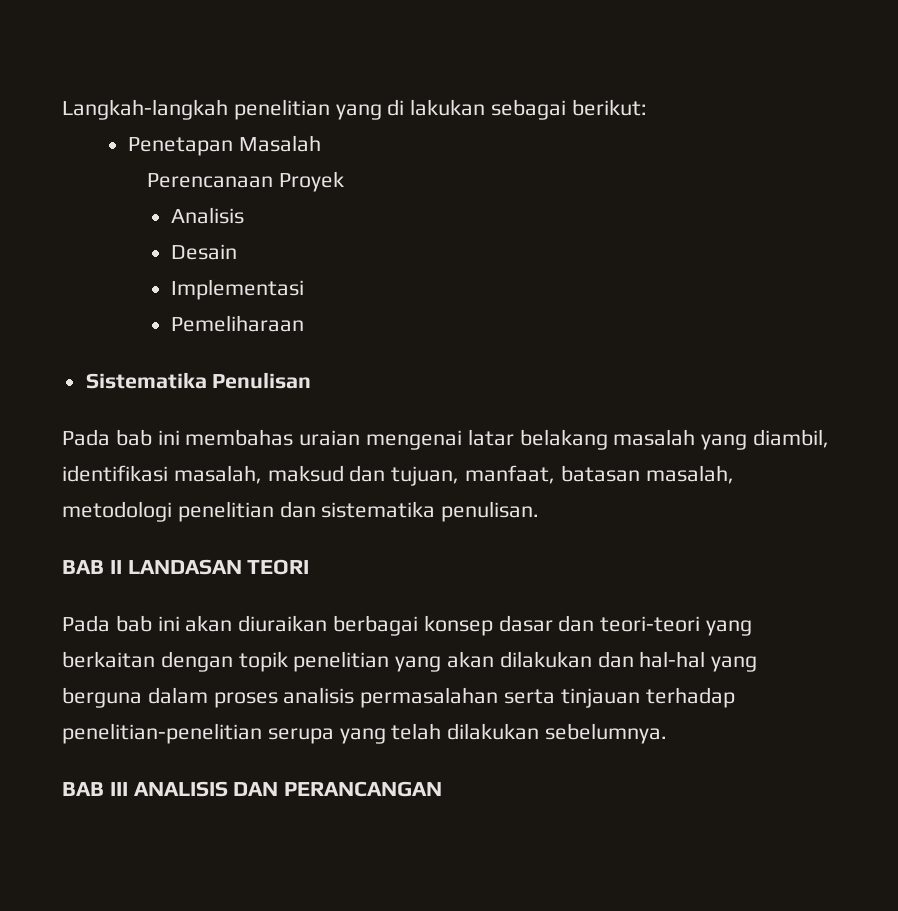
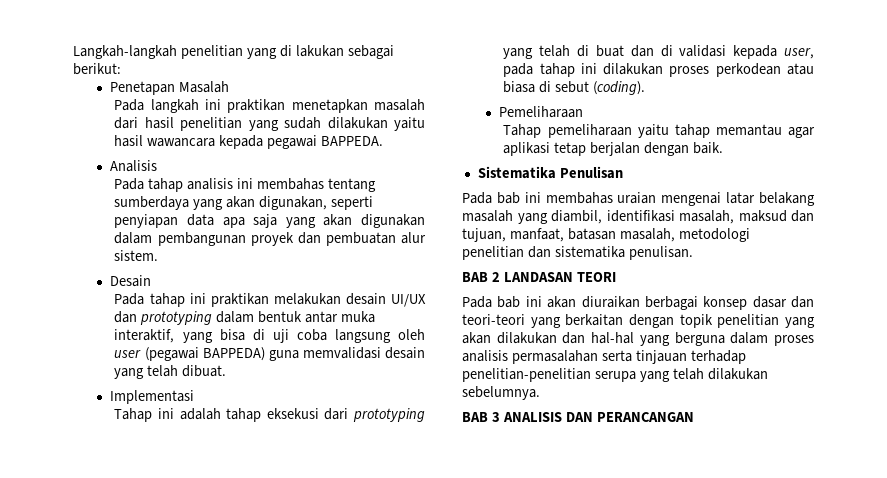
[147,171,345,192] [171,207,245,224] [171,244,238,260] [171,279,305,300] [171,315,305,332] Perencanaan Proyek // Analisis // Desain // Implementasi // Pemeliharaan -> [114,99,426,113] [114,117,426,131] [114,135,384,149] [109,160,157,172] [114,178,377,192] [114,196,374,210] [114,214,425,228] [114,232,426,246] [114,250,159,261] [109,275,151,287] [114,293,426,307] [114,311,376,325] [114,329,426,343] [114,347,425,361] [114,365,227,379] [109,390,194,404] [114,408,425,422] [503,45,814,59] [503,63,814,77] [503,81,646,95] [498,106,583,118] [503,124,815,138] [503,142,724,156] Pada langkah ini praktikan menetapkan masalah dari hasil penelitian yang sudah dilakukan yaitu hasil wawancara kepada pegawai BAPPEDA. // Analisis // Pada tahap analisis ini membahas tentang sumberdaya yang akan digunakan, seperti penyiapan data apa saja yang akan digunakan dalam pembangunan proyek dan pembuatan alur sistem. // Desain // Pada tahap ini praktikan melakukan desain UI/UX dan prototyping dalam bentuk antar muka interaktif, yang bisa di uji coba langsung oleh user (pegawai BAPPEDA) guna memvalidasi desain yang telah dibuat. // Implementasi // Tahap ini adalah tahap eksekusi dari prototyping yang telah di buat dan di validasi kepada user, pada tahap ini dilakukan proses perkodean atau biasa di sebut (coding). // Pemeliharaan // Tahap pemeliharaan yaitu tahap memantau agar aplikasi tetap berjalan dengan baik.
[109,560,122,574] II -> [491,272,500,282] 2
[109,782,128,796] III -> [491,412,500,422] 3

